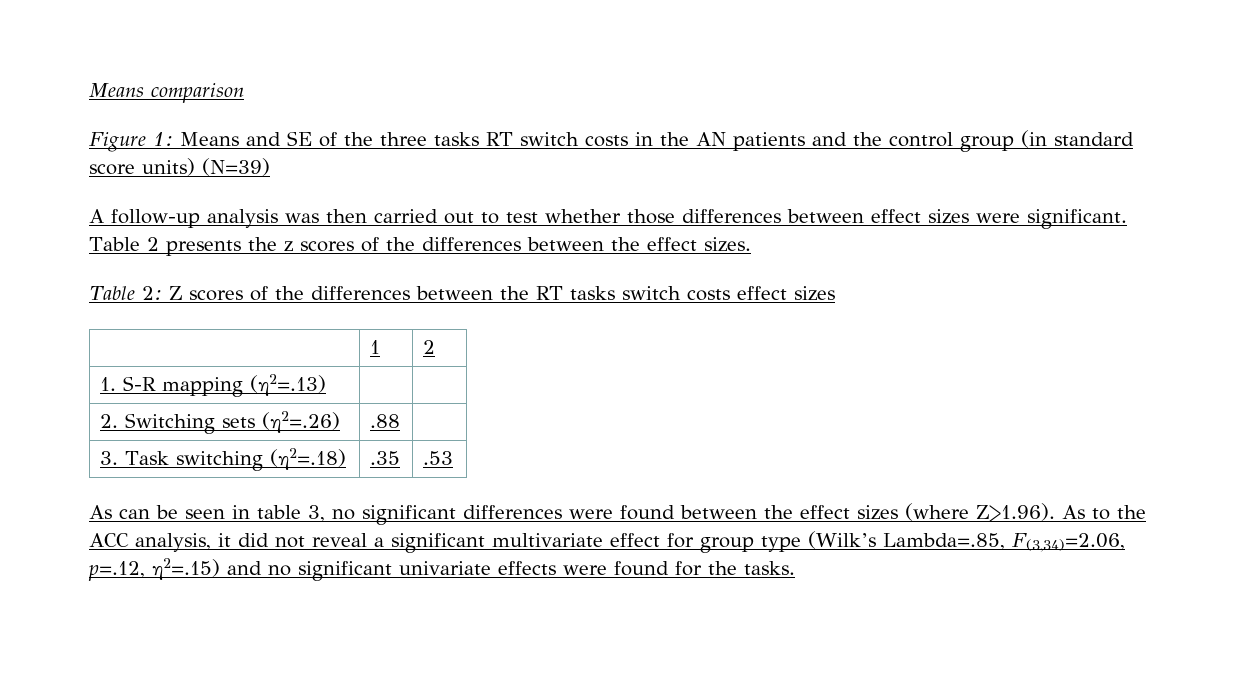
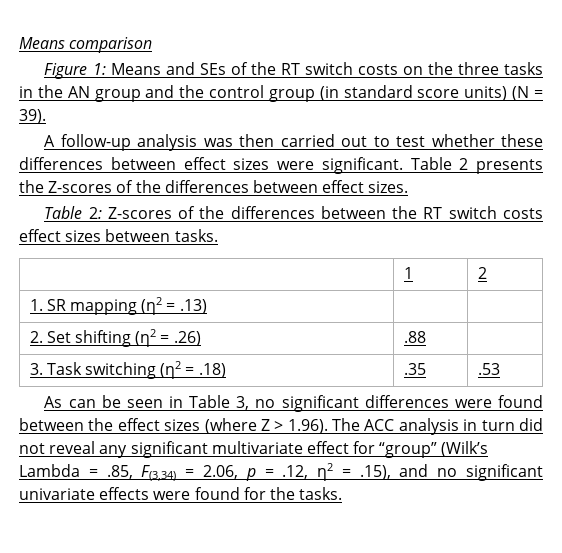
[287,131,628,147] SE of the three tasks RT switch costs -> [199,62,543,75] SEs of the RT switch costs on the three tasks
[733,132,805,151] patients -> [94,89,141,102] group
[202,158,270,176] (N=39) -> [512,86,544,101] [19,109,46,124] (N = 39).
[627,209,675,224] those -> [501,134,544,147] these
[283,237,640,252] z scores of the differences between the -> [48,180,318,193] Z-scores of the differences between
[168,286,243,301] Z scores -> [107,207,172,219] Z-scores
[569,286,615,300] tasks -> (443, 213) none
(835, 293) none -> [105,229,218,242] between tasks.
[123,374,327,397] [100,411,341,434] S-R mapping (η2=.13) | | // 2. Switching sets (η2=.26) -> [46,297,207,315] [29,329,201,347] SR mapping (η2 = .13) | | // 2. Set shifting (η2 = .26)
[270,448,347,470] (η2=.18) -> [160,361,226,379] (η2 = .18)
[257,505,301,519] table -> [189,395,231,408] Table
[976,503,1146,522] [89,533,231,552] Z>1.96). As to the ACC analysis, it -> [260,418,515,435] Z > 1.96). The ACC analysis in turn
[374,537,384,547] a -> [99,445,128,458] any
[700,531,1125,553] [88,558,220,581] group type (Wilk’s Lambda=.85, F(3,34)=2.06, p=.12, η2=.15) -> [379,441,489,458] [19,463,391,481] “group” (Wilk’s Lambda = .85, F(3,34) = 2.06, p = .12, η2 = .15),

